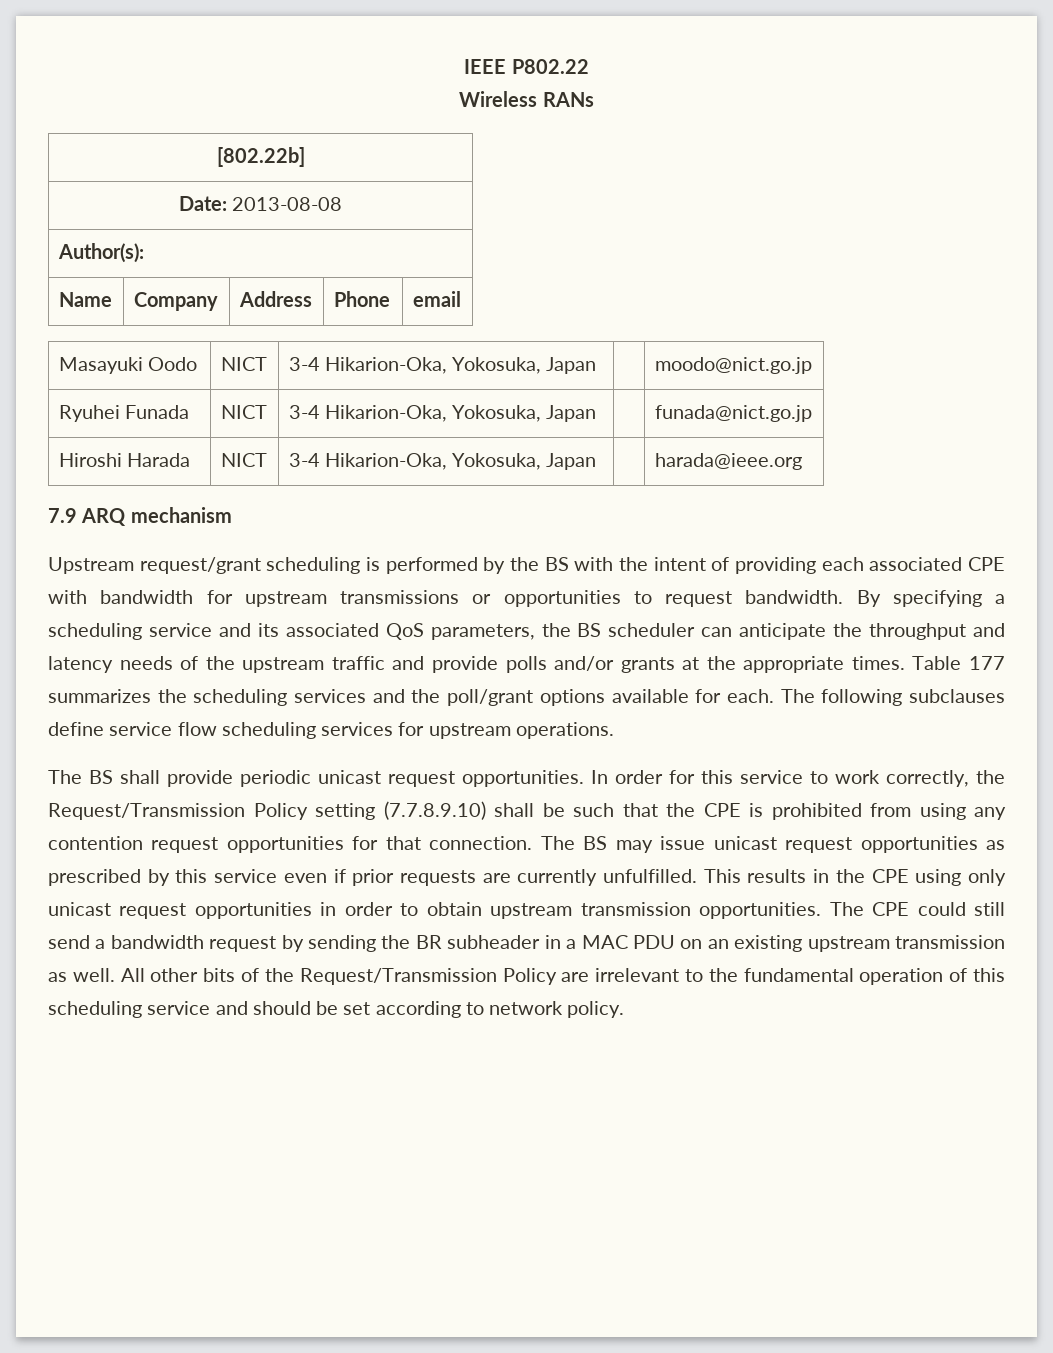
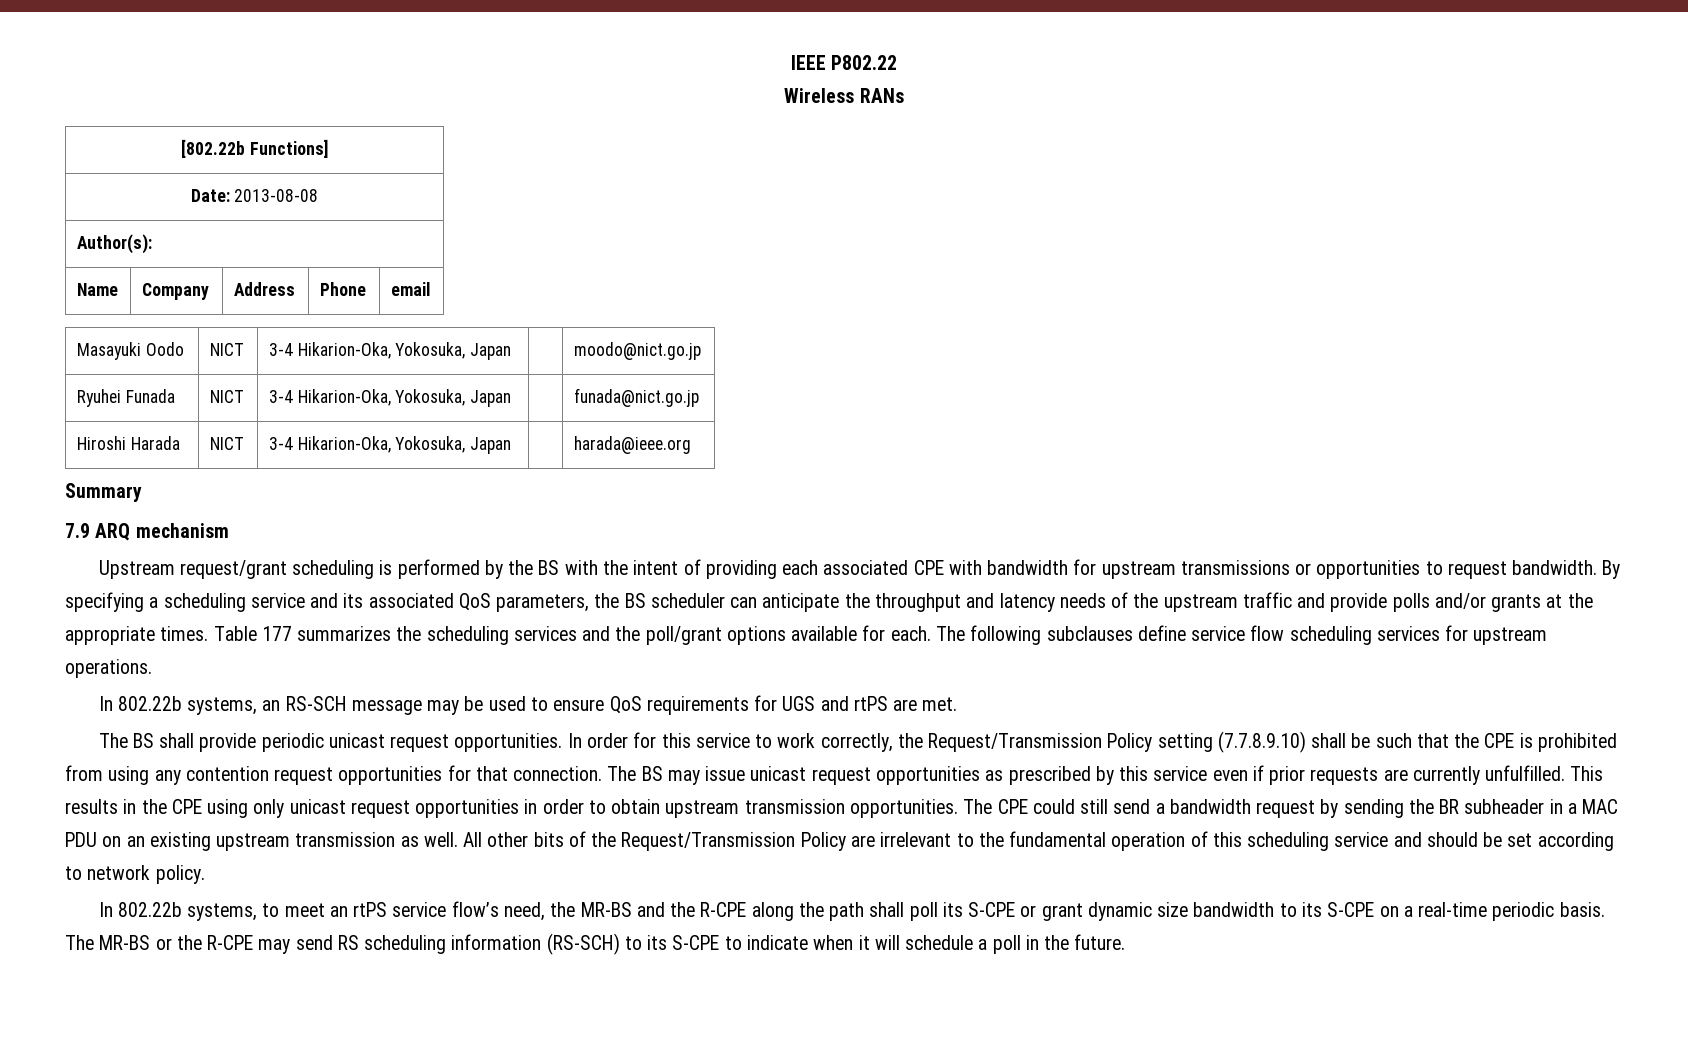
[216,147,305,167] [802.22b] -> [181,139,328,158] [802.22b Functions]
(802, 461) none -> [65,483,142,502] // Summary
(614, 730) none -> [98,695,958,715] // In 802.22b systems, an RS-SCH message may be used to ensure QoS requirements for UGS and rtPS are met.
(625, 1009) none -> [98,901,1605,921] [65,933,1126,955] // In 802.22b systems, to meet an rtPS service flow’s need, the MR-BS and the R-CPE along the path shall poll its S-CPE or grant dynamic size bandwidth to its S-CPE on a real-time periodic basis. The MR-BS or the R-CPE may send RS scheduling information (RS-SCH) to its S-CPE to indicate when it will schedule a poll in the future.

